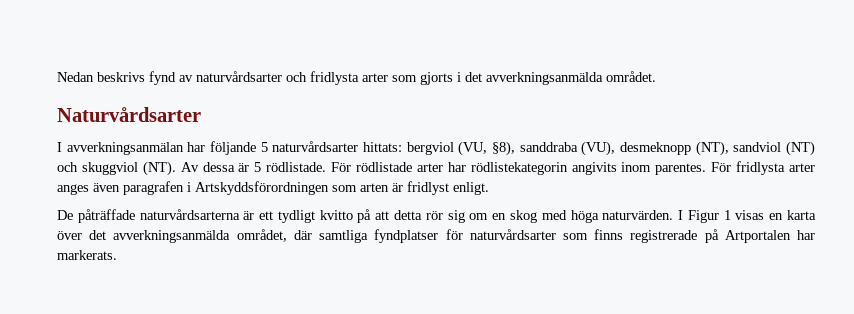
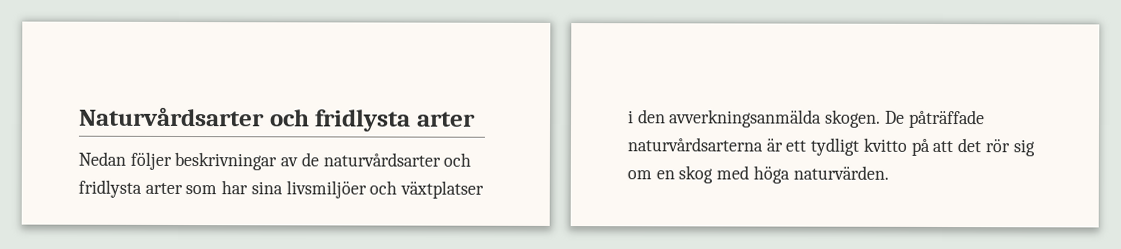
[57,71,193,85] Nedan beskrivs fynd av -> [78,106,476,132] [78,151,319,171] Naturvårdsarter och fridlysta arter // Nedan följer beskrivningar av de
[420,71,656,85] [57,107,201,122] [57,141,815,156] [57,161,816,176] [57,181,489,195] gjorts i det avverkningsanmälda området. // Naturvårdsarter // I avverkningsanmälan har följande 5 naturvårdsarter hittats: bergviol (VU, §8), sanddraba (VU), desmeknopp (NT), sandviol (NT) och skuggviol (NT). Av dessa är 5 rödlistade. För rödlistade arter har rödlistekategorin angivits inom parentes. För fridlysta arter anges även paragrafen i Artskyddsförordningen som arten är fridlyst enligt. // -> [221,180,485,199] [628,109,882,128] har sina livsmiljöer och växtplatser i den avverkningsanmälda skogen.
[394,210,423,220] detta -> [957,138,982,153] det
[678,210,816,223] [57,229,815,243] [57,250,117,260] I Figur 1 visas en karta över det avverkningsanmälda området, där samtliga fyndplatser för naturvårdsarter som finns registrerade på Artportalen har markerats. -> (889, 172) none

